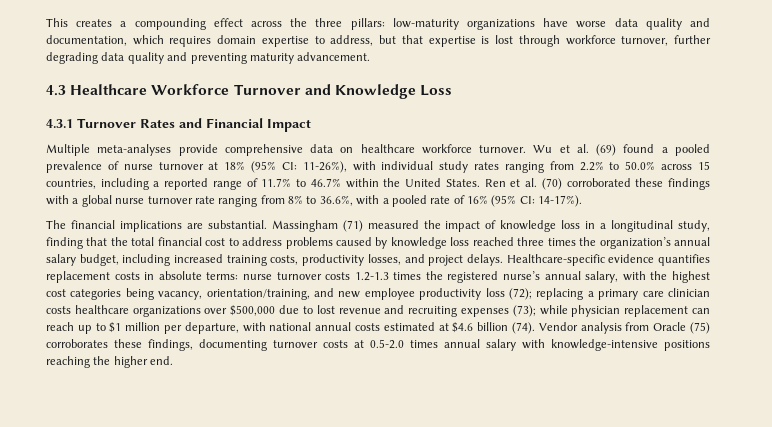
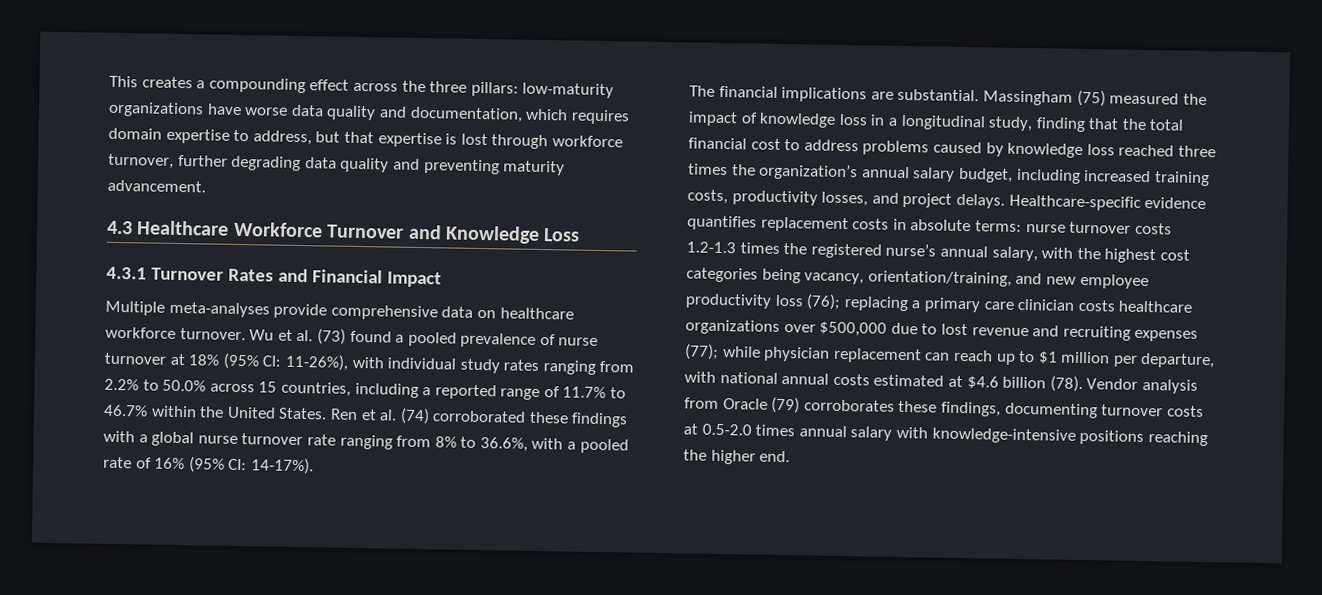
[596,144,617,156] (69) -> [316,328,346,345] (73)
[541,178,562,190] (70) -> [399,407,430,425] (74)
[342,220,363,232] (71) -> [1076,89,1106,107] (75)
[508,288,532,300] (72); -> [806,293,842,310] (76);
[512,305,536,317] (73); -> [684,343,719,360] (77);
[512,322,536,334] (74). -> [1049,375,1083,393] (78).
[690,322,710,334] (75) -> [771,396,801,414] (79)

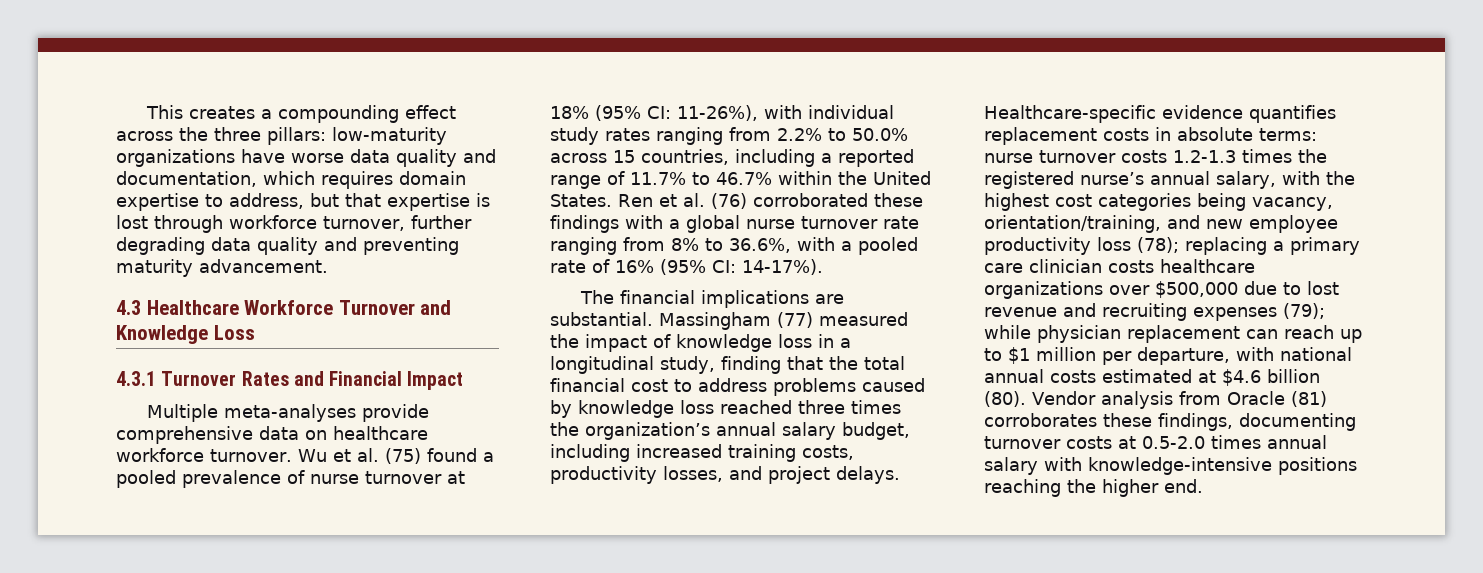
[316,328,346,345] (73) -> [384,448,421,464] (75)
[399,407,430,425] (74) -> [710,193,747,209] (76)
[1076,89,1106,107] (75) -> [777,312,813,328] (77)
[806,293,842,310] (76); -> [1137,237,1179,253] (78);
[684,343,719,360] (77); -> [1283,303,1325,319] (79);
[1049,375,1083,393] (78). -> [984,391,1026,407] (80).
[771,396,801,414] (79) -> [1290,391,1327,407] (81)

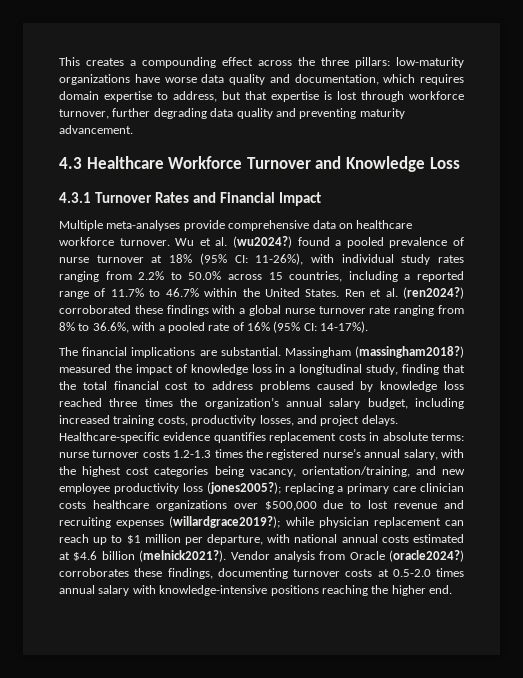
[384,448,421,464] (75) -> [232,236,292,248] (wu2024?)
[710,193,747,209] (76) -> [403,287,465,299] (ren2024?)
[777,312,813,328] (77) -> [355,346,464,358] (massingham2018?)
[1137,237,1179,253] (78); -> [206,482,281,494] (jones2005?);
[1283,303,1325,319] (79); -> [169,516,281,528] (willardgrace2019?);
[984,391,1026,407] (80). -> [139,550,227,562] (melnick2021?).
[1290,391,1327,407] (81) -> [389,550,464,562] (oracle2024?)

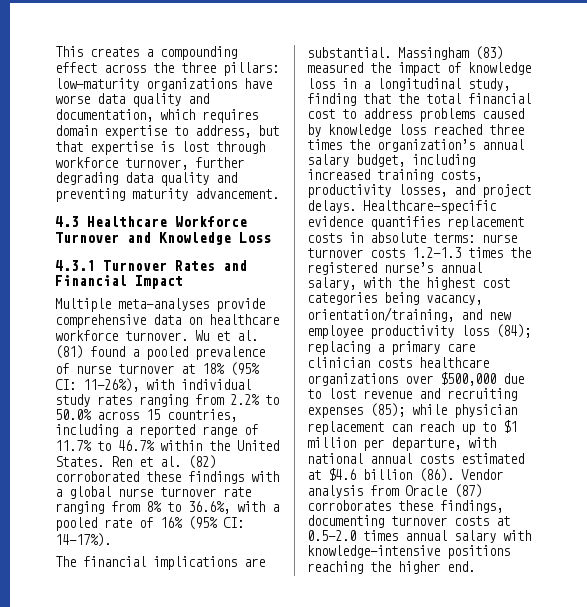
[232,236,292,248] (wu2024?) -> [55,345,83,359] (81)
[403,287,465,299] (ren2024?) -> [188,455,216,469] (82)
[355,346,464,358] (massingham2018?) -> [475,46,503,60] (83)
[206,482,281,494] (jones2005?); -> [496,324,531,338] (84);
[169,516,281,528] (willardgrace2019?); -> [370,403,405,417] (85);
[139,550,227,562] (melnick2021?). -> [419,468,454,482] (86).
[389,550,464,562] (oracle2024?) -> [454,484,482,498] (87)

